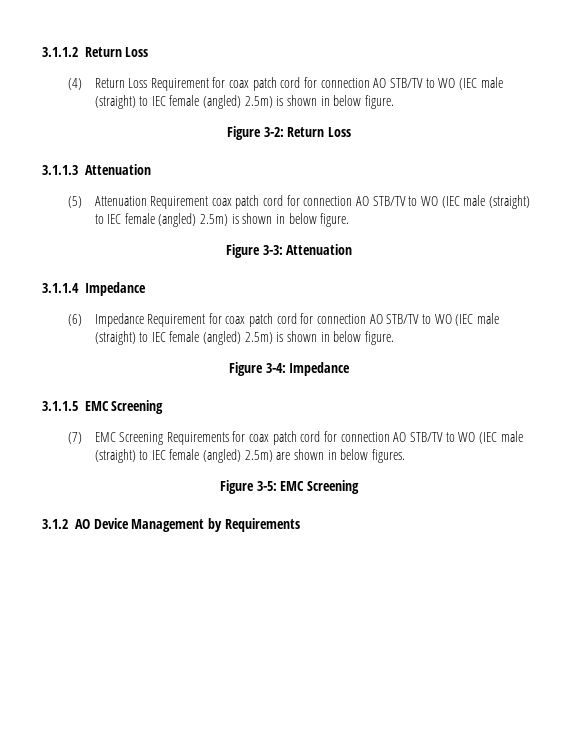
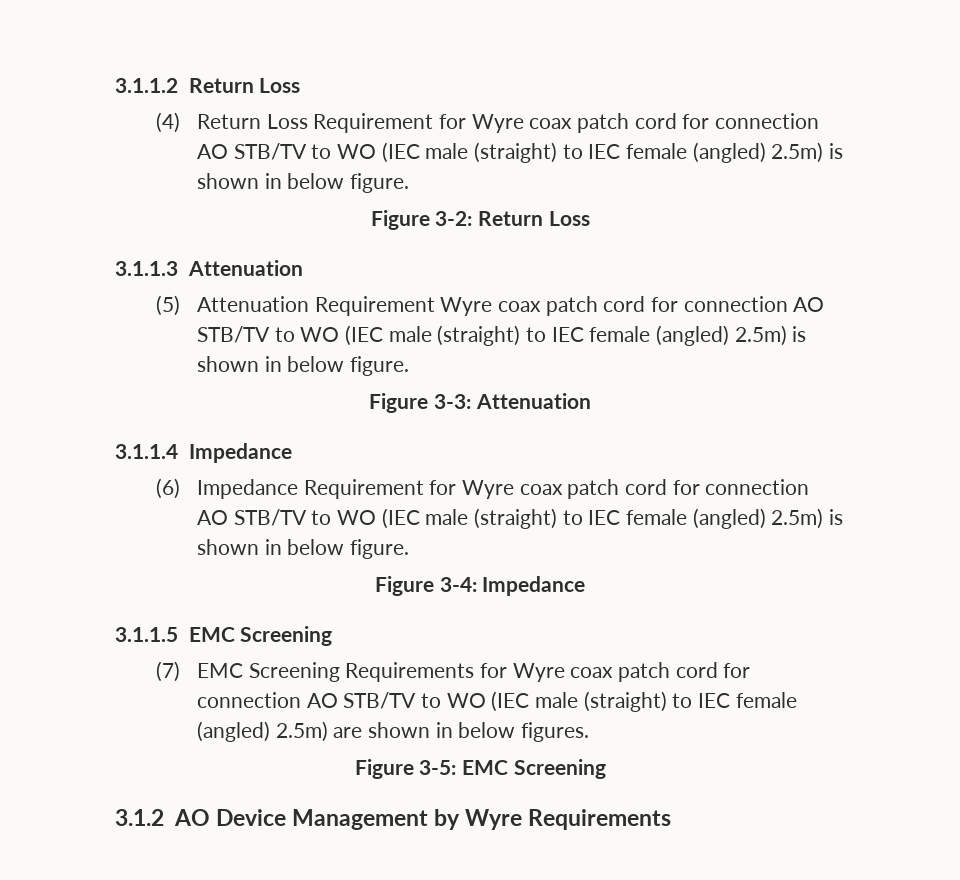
(226, 82) none -> [471,114,524,133] Wyre
(209, 202) none -> [440,297,493,316] Wyre
(222, 318) none -> [462,480,515,499] Wyre
(246, 436) none -> [512,663,565,682] Wyre
(223, 525) none -> [464,809,522,830] Wyre

